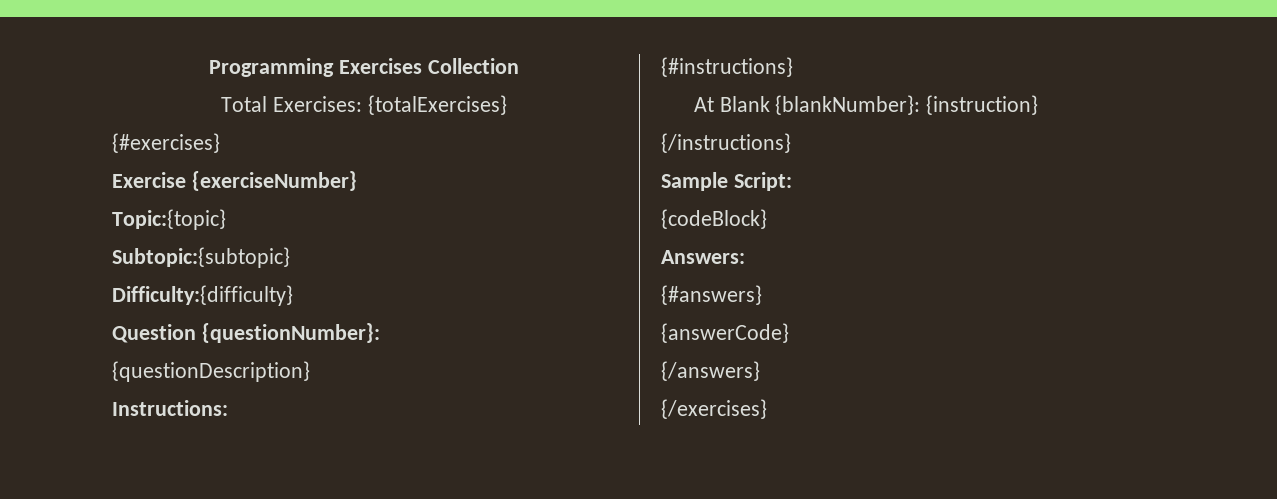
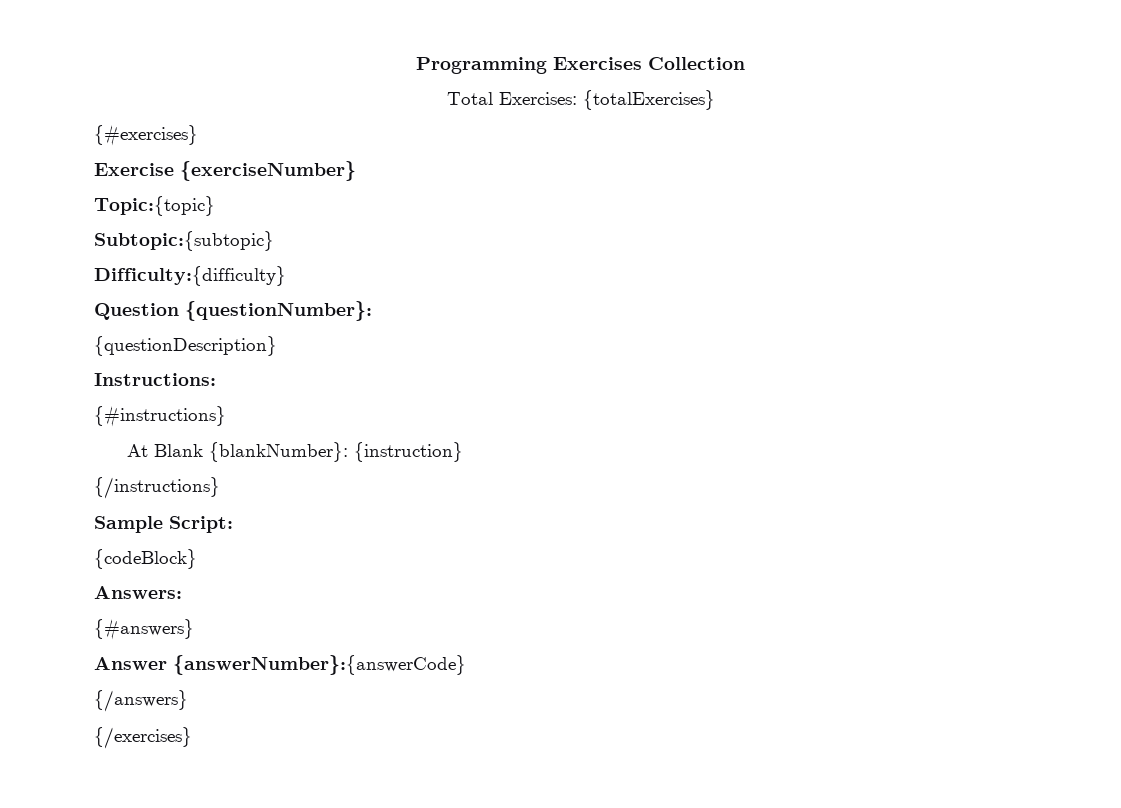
[661,323,789,343] {answerCode} -> [94,655,466,675] Answer {answerNumber}:{answerCode}

